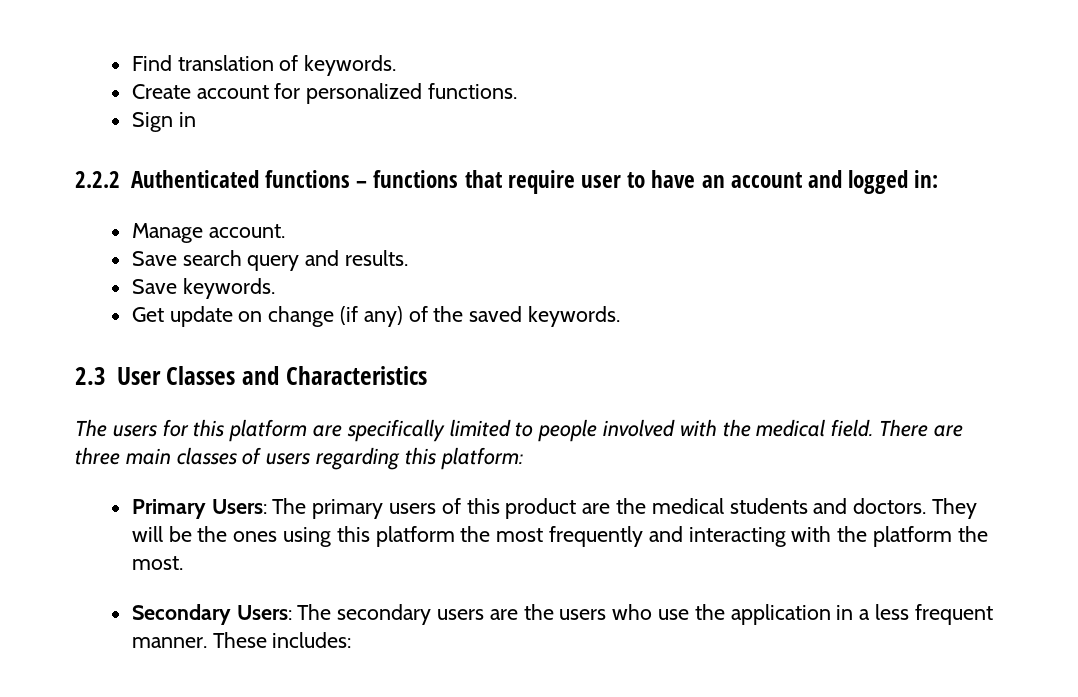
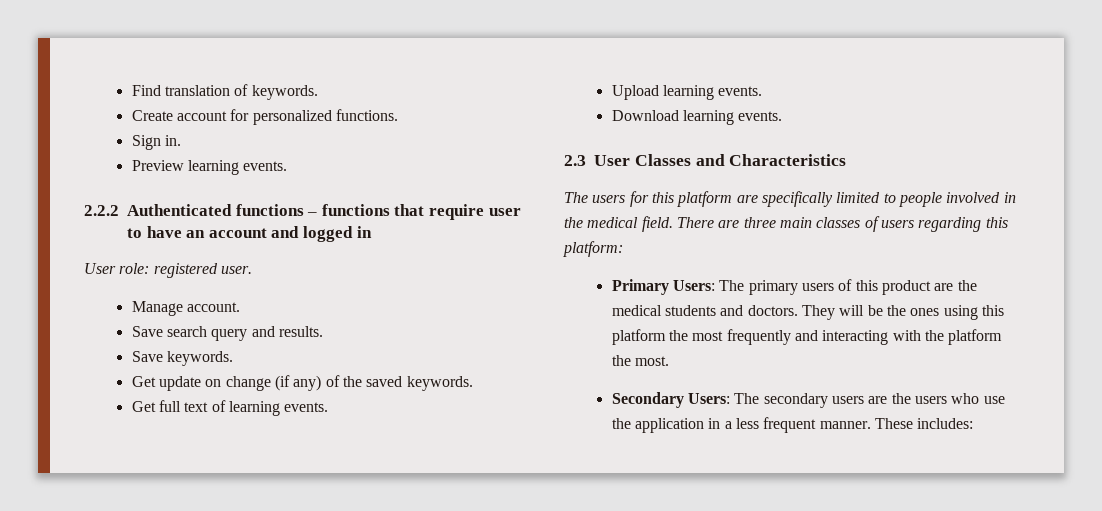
[178,112,196,127] in -> [164,135,181,146] [131,160,288,175] in. // Preview learning events.
[914,170,939,188] in: -> [356,226,372,238] [84,263,252,278] in // User role: registered user.
(620, 316) none -> [131,400,329,416] [611,85,763,100] [611,110,783,125] // Get full text of learning events. // Upload learning events. // Download learning events.
[679,419,717,437] with -> [1003,192,1016,203] in

